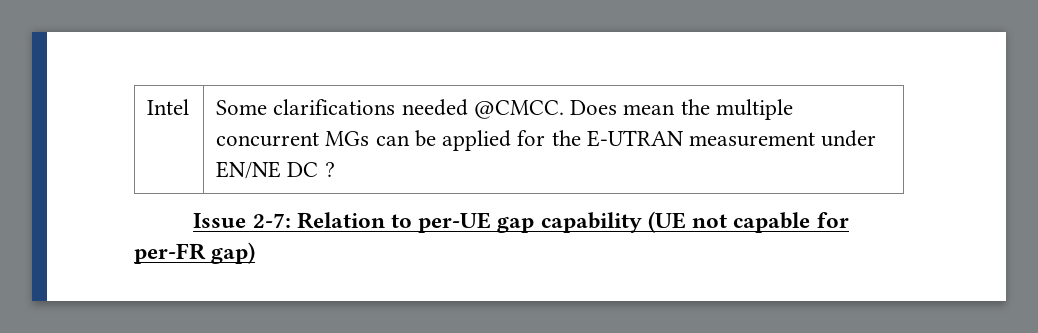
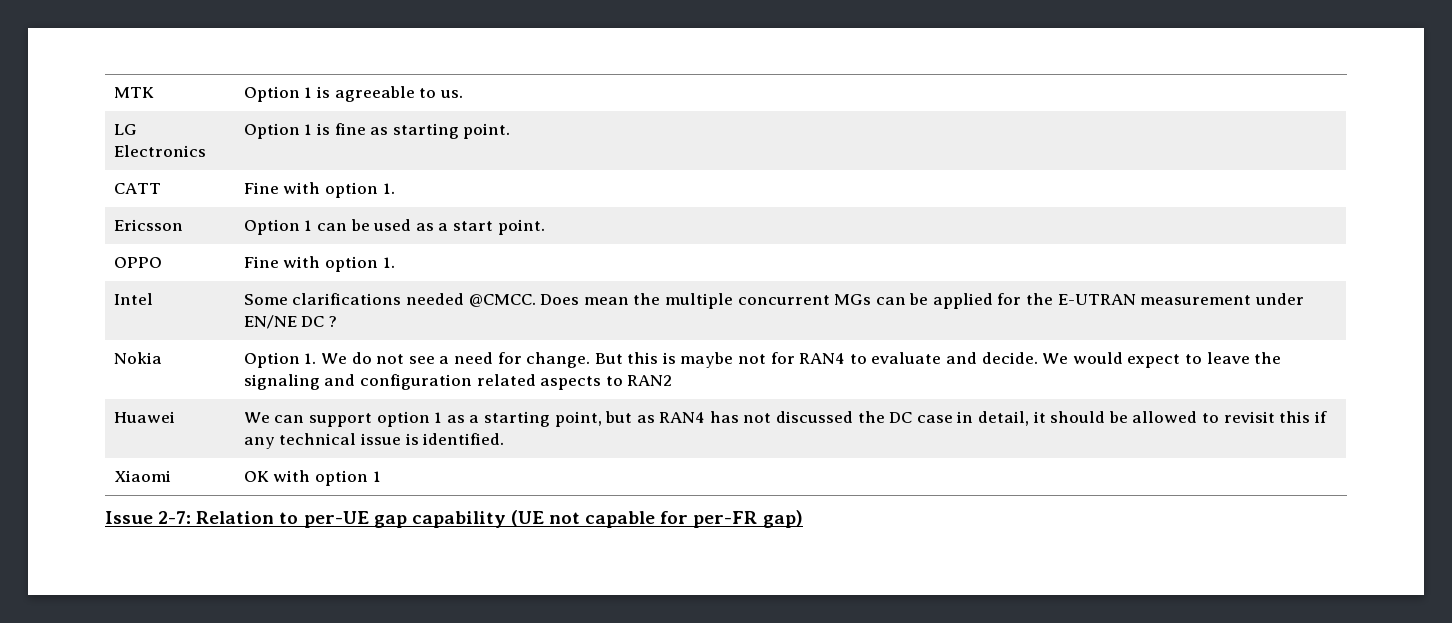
(147, 107) none -> [113,87,154,98] [243,86,463,102] [113,124,137,135] [113,145,206,157] [243,123,511,139] [113,183,161,194] [243,182,395,198] [113,219,183,231] [243,219,545,235] [113,257,162,268] [243,256,395,272] MTK | Option 1 is agreeable to us. // LG Electronics | Option 1 is fine as starting point. // CATT | Fine with option 1. // Ericsson | Option 1 can be used as a start point. // OPPO | Fine with option 1. //
(335, 169) none -> [113,352,162,364] [243,352,1282,368] [243,374,673,390] [113,411,175,423] [243,411,1327,427] [243,433,505,449] [113,470,171,482] [243,470,381,486] // Nokia | Option 1. We do not see a need for change. But this is maybe not for RAN4 to evaluate and decide. We would expect to leave the signaling and configuration related aspects to RAN2 // Huawei | We can support option 1 as a starting point, but as RAN4 has not discussed the DC case in detail, it should be allowed to revisit this if any technical issue is identified. // Xiaomi | OK with option 1

